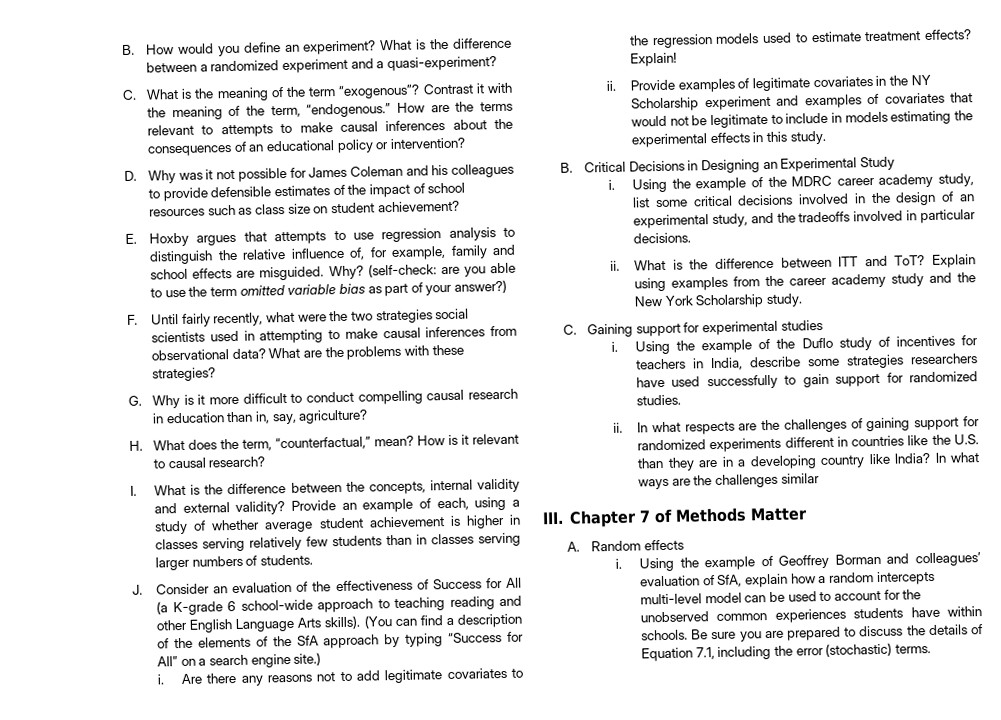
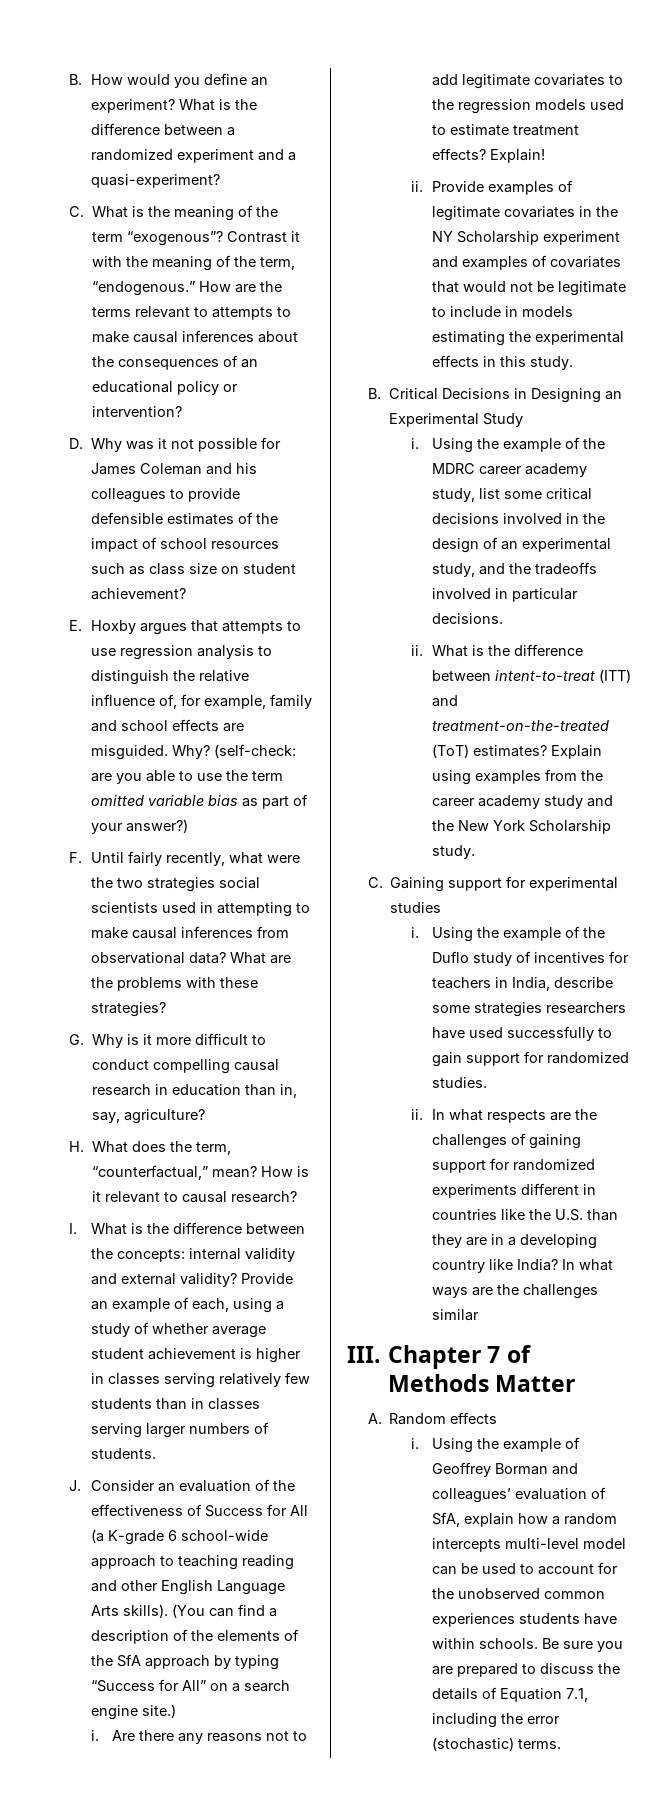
[368,481,426,495] concepts, -> [116,1249,185,1262] concepts:
[838,255,926,267] ITT and ToT? -> [494,669,631,683] [431,695,458,707] [431,720,609,731] [431,744,547,758] intent-to-treat (ITT) and treatment-on-the-treated (ToT) estimates?

